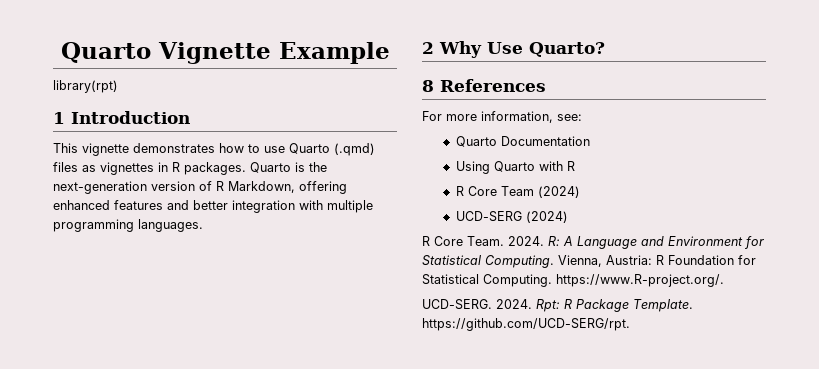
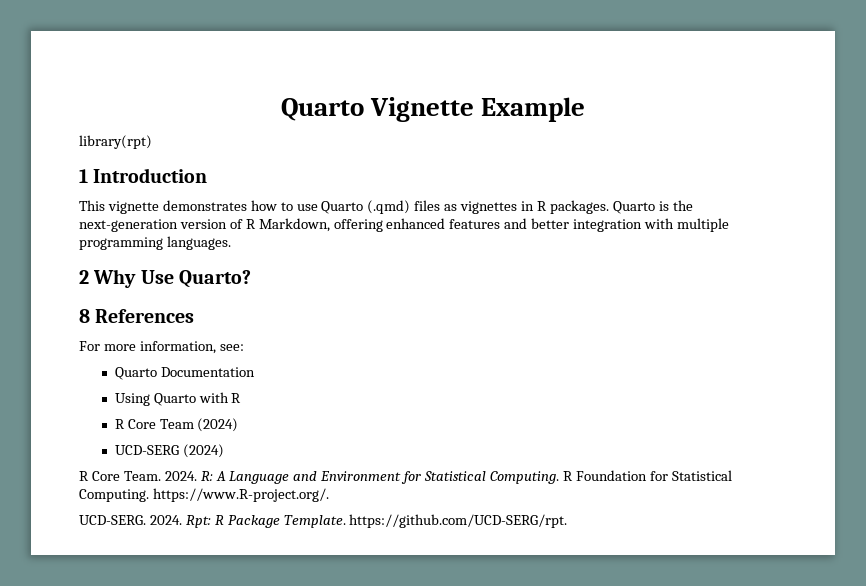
[558,255,652,267] Vienna, Austria: -> (560, 477) none

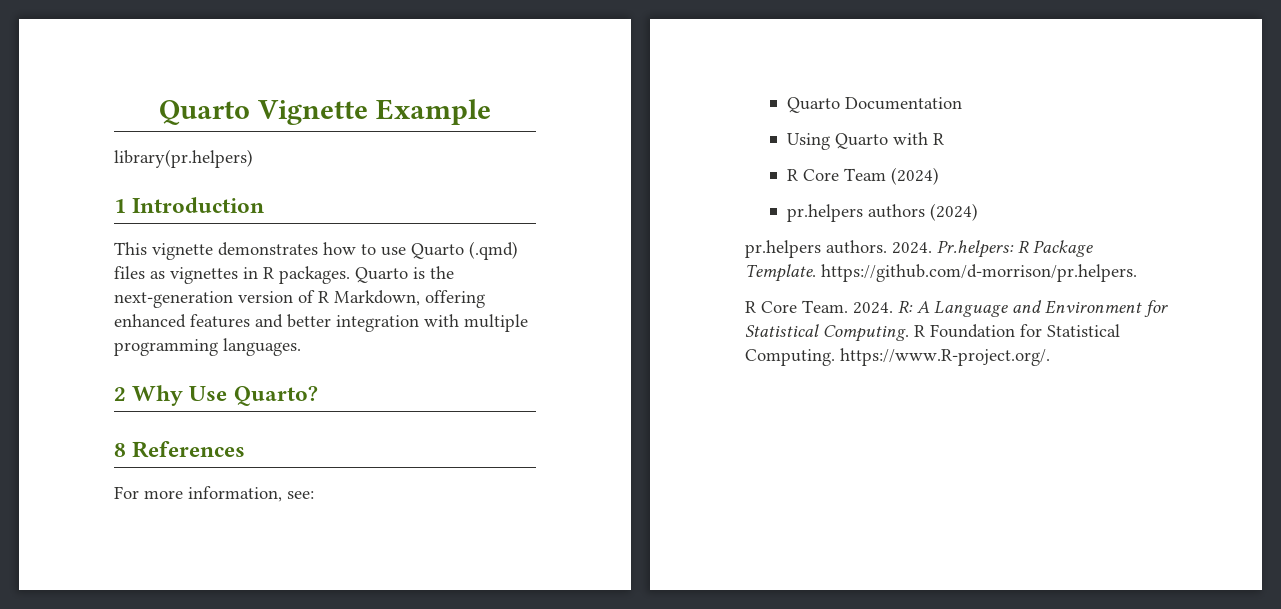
[79,135,152,149] library(rpt) -> [114,149,253,168] library(pr.helpers)
[114,444,224,458] UCD-SERG (2024) -> [786,203,978,222] [745,240,1093,258] [745,264,1137,282] pr.helpers authors (2024) // pr.helpers authors. 2024. Pr.helpers: R Package Template. https://github.com/d-morrison/pr.helpers.
[79,514,568,528] // UCD-SERG. 2024. Rpt: R Package Template. https://github.com/UCD-SERG/rpt. -> (1050, 357) none

